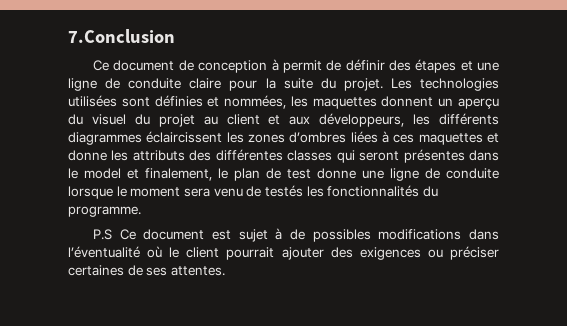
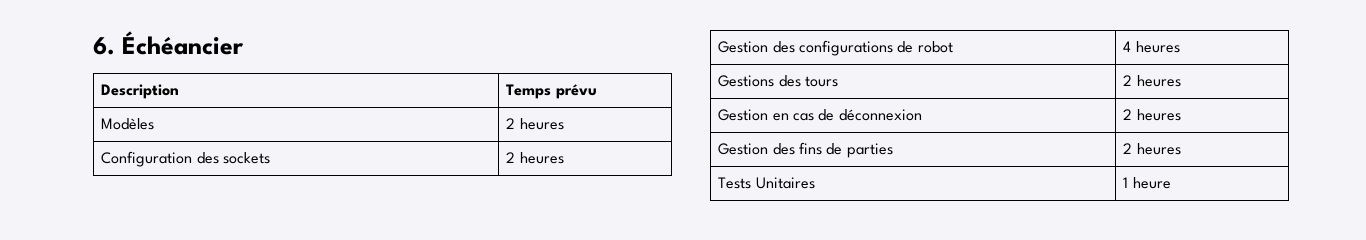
[68,29,175,43] [93,59,499,73] [68,78,500,91] [68,95,499,109] [68,113,499,127] [68,131,499,145] [68,149,500,163] [68,168,499,181] [68,185,438,199] [68,206,141,217] [93,228,499,242] [68,246,499,260] [68,265,225,276] 7.Conclusion // Ce document de conception à permit de définir des étapes et une ligne de conduite claire pour la suite du projet. Les technologies utilisées sont définies et nommées, les maquettes donnent un aperçu du visuel du projet au client et aux développeurs, les différents diagrammes éclaircissent les zones d’ombres liées à ces maquettes et donne les attributs des différentes classes qui seront présentes dans le model et finalement, le plan de test donne une ligne de conduite lorsque le moment sera venu de testés les fonctionnalités du programme. // P.S Ce document est sujet à de possibles modifications dans l’éventualité où le client pourrait ajouter des exigences ou préciser certaines de ses attentes. -> [93,31,244,55] [101,84,180,99] [506,84,597,99] [101,118,155,130] [506,118,564,130] [101,151,271,167] [506,152,564,164] [718,40,953,56] [1123,41,1180,53] [718,75,839,87] [1123,75,1181,87] [718,109,922,121] [1123,109,1181,121] [718,142,893,158] [1123,143,1181,155] [718,177,815,189] [1123,177,1171,189] 6. Échéancier // Description | Temps prévu // Modèles | 2 heures // Configuration des sockets | 2 heures // Gestion des configurations de robot | 4 heures // Gestions des tours | 2 heures // Gestion en cas de déconnexion | 2 heures // Gestion des fins de parties | 2 heures // Tests Unitaires | 1 heure

